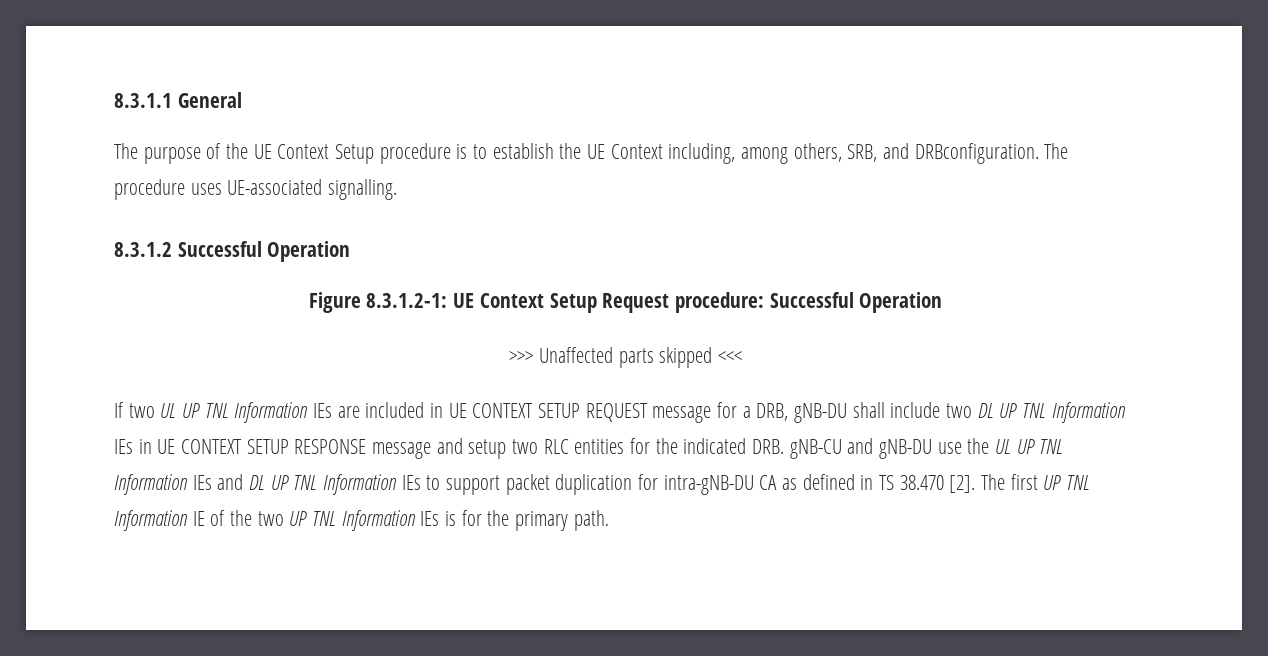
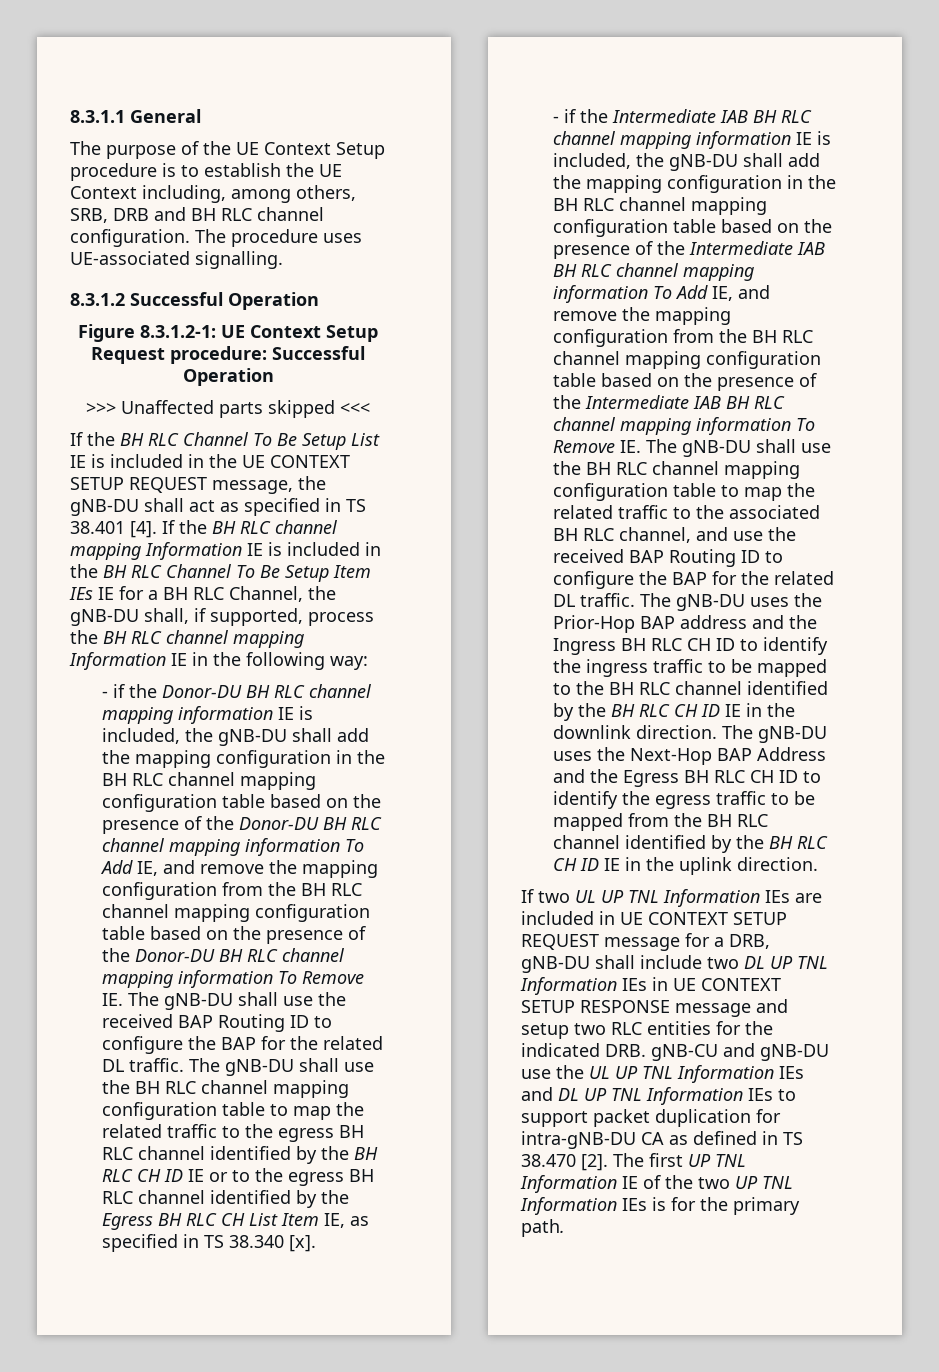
[883,143,1039,164] and DRBconfiguration. -> [113,207,324,221] [70,229,190,247] DRB and BH RLC channel configuration.
(742, 357) none -> [70,432,380,450] [70,454,350,468] [70,476,326,494] [70,498,366,516] [70,520,337,538] [70,542,381,560] [70,564,371,582] [69,586,336,602] [70,608,374,626] [70,630,304,648] [69,652,368,670] [101,684,371,698] [101,706,313,724] [101,728,369,746] [101,750,385,768] [101,772,316,790] [101,794,381,812] [101,816,382,834] [101,838,364,856] [99,860,378,878] [101,882,362,900] [101,904,370,922] [101,926,366,944] [101,948,344,962] [101,970,364,988] [101,992,346,1010] [101,1014,332,1032] [101,1036,383,1054] [101,1058,374,1076] [101,1080,349,1098] [101,1102,364,1120] [101,1124,364,1142] [101,1146,378,1164] [101,1168,374,1186] [101,1190,349,1208] [101,1213,369,1230] [101,1234,316,1252] [552,109,812,123] [552,131,831,149] [552,153,820,171] [552,175,836,193] [552,197,767,215] [552,219,832,237] [552,241,825,259] [552,263,754,281] [552,285,770,303] [552,307,731,325] [552,329,813,347] [552,351,821,369] [552,373,817,391] [552,395,785,409] [552,417,815,435] [552,439,831,457] [552,461,800,479] [552,483,815,501] [552,505,820,519] [552,527,796,543] [552,549,783,567] [552,571,834,589] [552,593,822,611] [552,615,817,633] [552,637,828,655] [552,659,827,677] [552,681,828,695] [552,703,795,721] [552,725,827,743] [552,747,826,765] [552,769,821,787] [552,791,815,809] [552,813,768,831] [552,835,828,853] [552,857,818,875] // If the BH RLC Channel To Be Setup List IE is included in the UE CONTEXT SETUP REQUEST message, the gNB-DU shall act as specified in TS 38.401 [4]. If the BH RLC channel mapping Information IE is included in the BH RLC Channel To Be Setup Item IEs IE for a BH RLC Channel, the gNB-DU shall, if supported, process the BH RLC channel mapping Information IE in the following way: // - if the Donor-DU BH RLC channel mapping information IE is included, the gNB-DU shall add the mapping configuration in the BH RLC channel mapping configuration table based on the presence of the Donor-DU BH RLC channel mapping information To Add IE, and remove the mapping configuration from the BH RLC channel mapping configuration table based on the presence of the Donor-DU BH RLC channel mapping information To Remove IE. The gNB-DU shall use the received BAP Routing ID to configure the BAP for the related DL traffic. The gNB-DU shall use the BH RLC channel mapping configuration table to map the related traffic to the egress BH RLC channel identified by the BH RLC CH ID IE or to the egress BH RLC channel identified by the Egress BH RLC CH List Item IE, as specified in TS 38.340 [x]. // - if the Intermediate IAB BH RLC channel mapping information IE is included, the gNB-DU shall add the mapping configuration in the BH RLC channel mapping configuration table based on the presence of the Intermediate IAB BH RLC channel mapping information To Add IE, and remove the mapping configuration from the BH RLC channel mapping configuration table based on the presence of the Intermediate IAB BH RLC channel mapping information To Remove IE. The gNB-DU shall use the BH RLC channel mapping configuration table to map the related traffic to the associated BH RLC channel, and use the received BAP Routing ID to configure the BAP for the related DL traffic. The gNB-DU uses the Prior-Hop BAP address and the Ingress BH RLC CH ID to identify the ingress traffic to be mapped to the BH RLC channel identified by the BH RLC CH ID IE in the downlink direction. The gNB-DU uses the Next-Hop BAP Address and the Egress BH RLC CH ID to identify the egress traffic to be mapped from the BH RLC channel identified by the BH RLC CH ID IE in the uplink direction.

